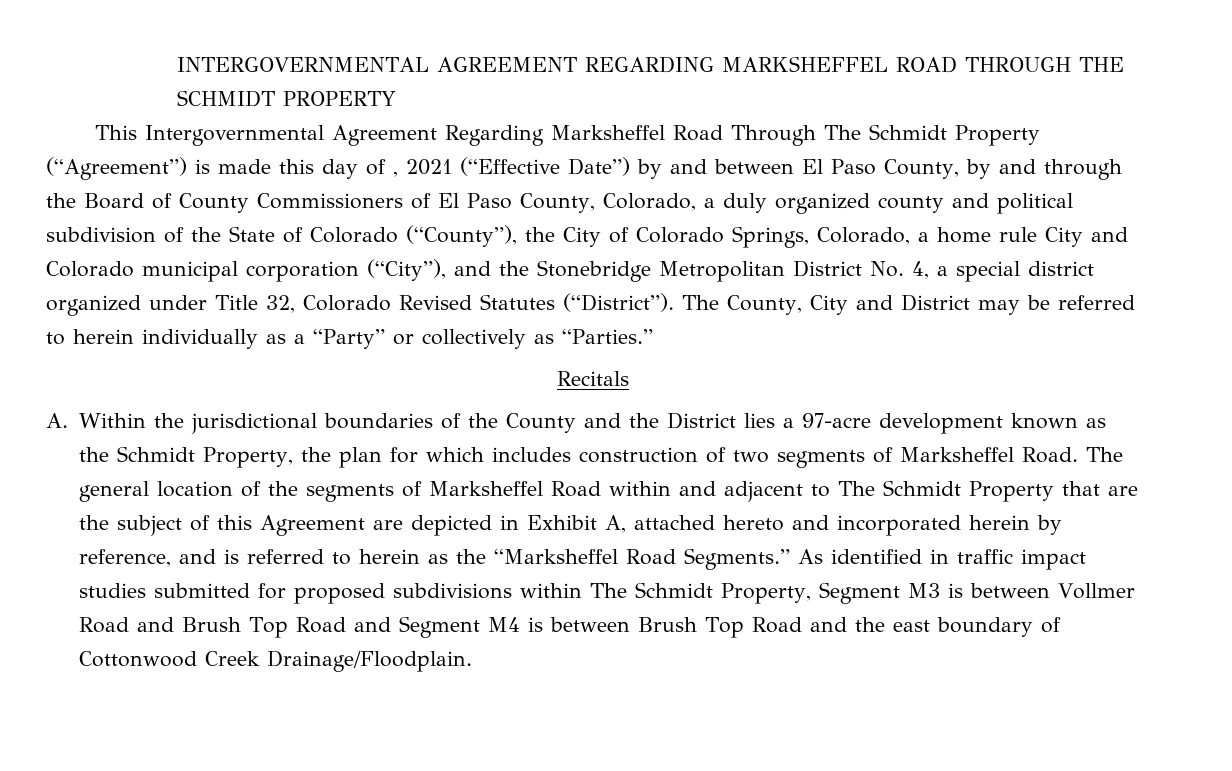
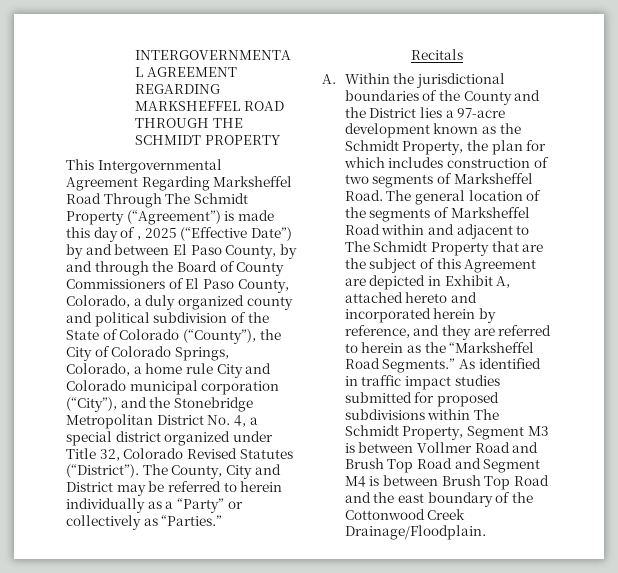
[406,159,452,175] 2021 -> [144,228,177,238] 2025
[223,549,239,564] is -> [441,325,495,340] they are
(1061, 625) none -> [511,492,533,503] the

